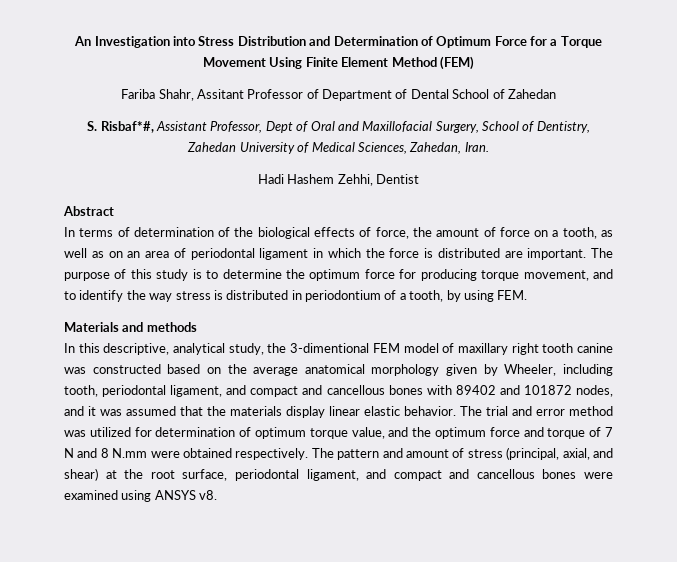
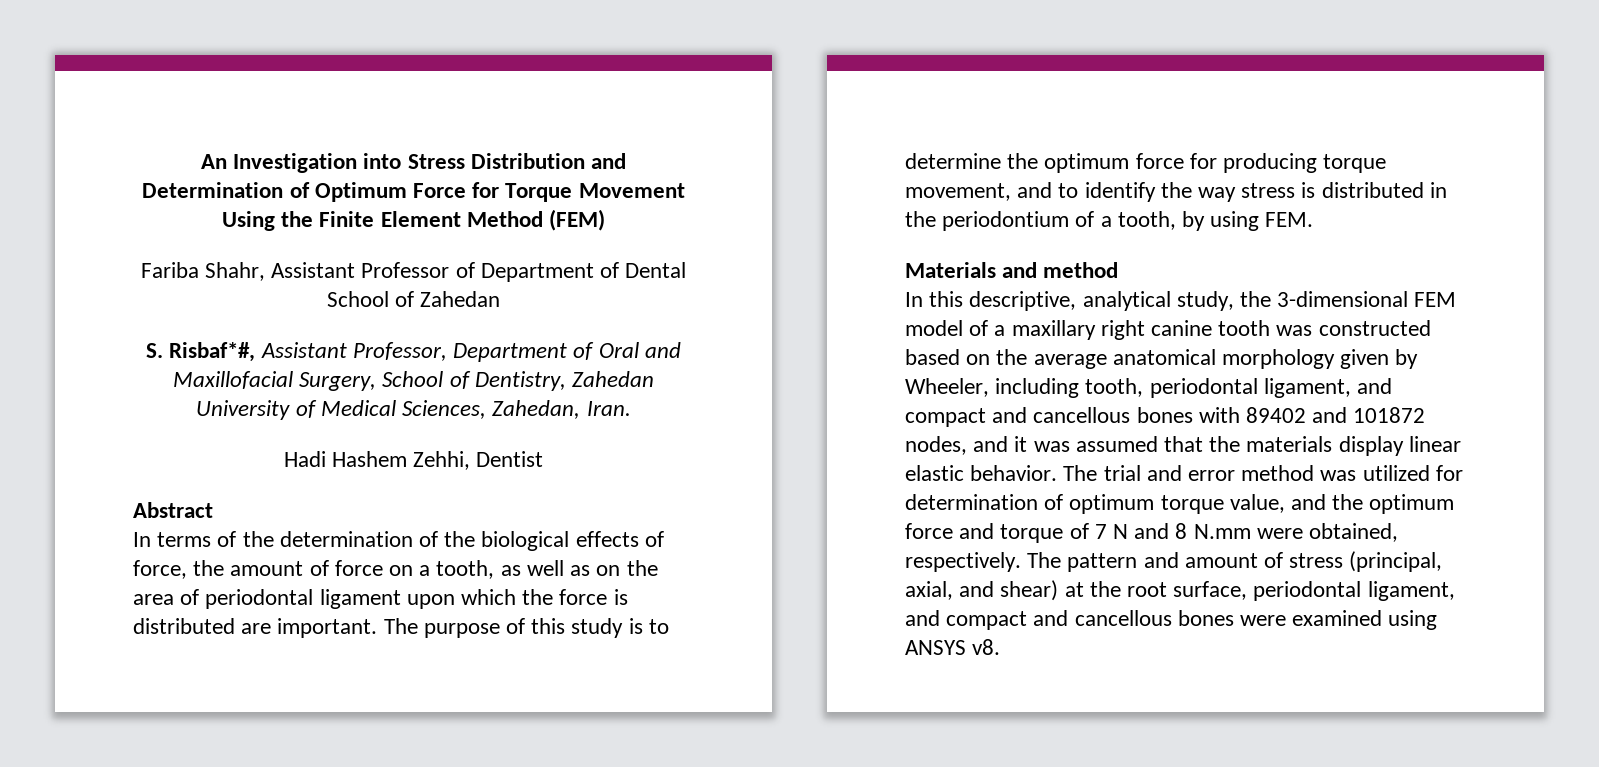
[550,39,558,46] a -> (500, 190) none
(303, 63) none -> [281,211,314,227] the
[196,89,244,99] Assitant -> [271,262,356,278] Assistant
[265,121,293,133] Dept -> [453,343,568,362] Department
(130, 232) none -> [242,531,274,547] the
[127,251,141,258] an -> [626,560,658,576] the
[313,248,323,258] in -> [406,594,455,609] upon
(302, 295) none -> [905,211,936,227] the
[146,322,197,332] methods -> [1043,262,1119,278] method
[290,343,370,353] 3-dimentional -> [1277,291,1409,307] 3-dimensional
(455, 348) none -> [994,325,1006,336] a
[542,343,613,353] tooth canine -> [1151,320,1271,336] canine tooth
[183,448,232,458] obtained -> [1309,523,1399,542] obtained,

